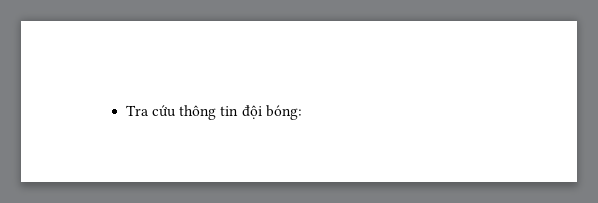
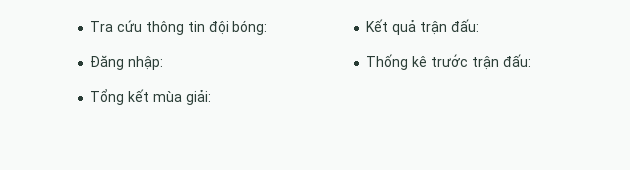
(302, 112) none -> [90,55,164,70] [90,89,211,105] [366,19,479,35] [366,54,531,70] // Đăng nhập: // Tổng kết mùa giải: // Kết quả trận đấu: // Thống kê trước trận đấu:

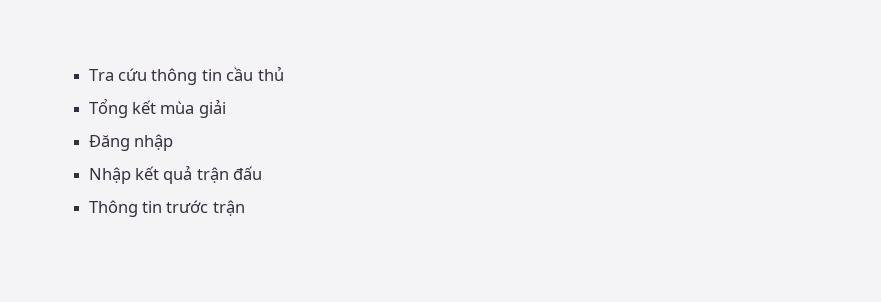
[208,20,268,35] [90,55,164,70] đội bóng: // Đăng nhập: -> [226,66,284,81] cầu thủ
[185,90,211,105] [366,19,479,35] [366,54,428,70] giải: // Kết quả trận đấu: // Thống kê -> [198,99,226,118] [88,134,174,151] [88,165,263,184] [88,200,163,217] giải // Đăng nhập // Nhập kết quả trận đấu // Thông tin
[502,54,531,67] đấu: -> (245, 208) none

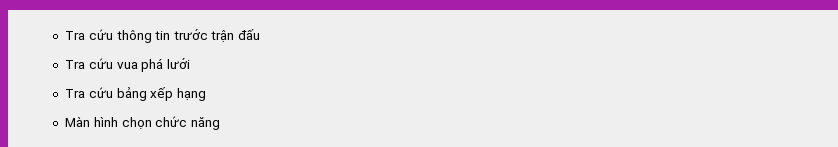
[226,66,284,81] [88,98,226,118] [88,134,174,151] [88,165,263,184] [88,200,245,217] cầu thủ // Tổng kết mùa giải // Đăng nhập // Nhập kết quả trận đấu // Thông tin trước trận -> [173,29,261,42] [65,58,190,72] [65,87,206,101] [65,116,220,130] trước trận đấu // Tra cứu vua phá lưới // Tra cứu bảng xếp hạng // Màn hình chọn chức năng

